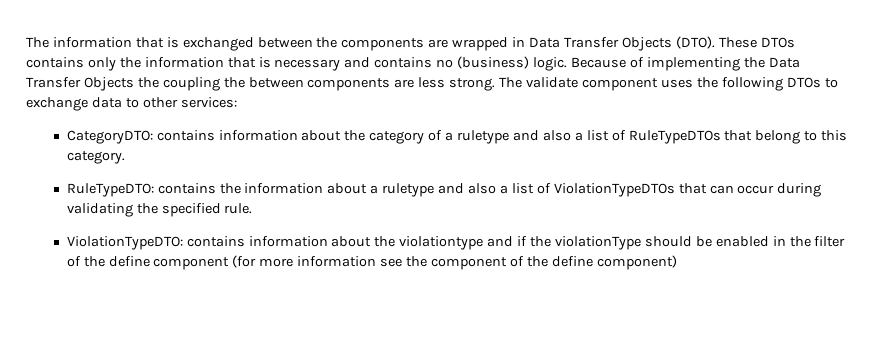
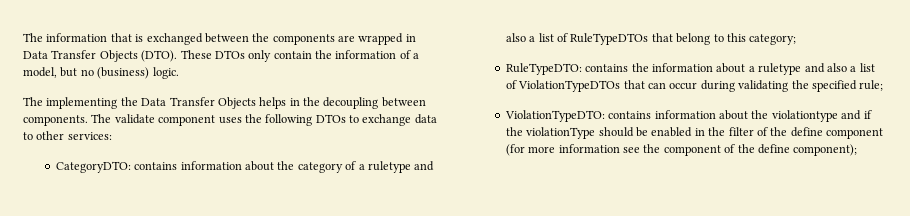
[26,57,433,71] contains only the information that is necessary and contains -> [248,50,420,62] [23,67,78,78] only contain the information of a model, but
[570,57,644,68] Because of -> [23,97,43,106] // The
[137,77,496,91] the coupling the between components are less strong. -> [259,97,426,109] [23,115,88,126] helps in the decoupling between components.
[66,151,125,164] category. -> [749,34,797,45] category;
[224,203,253,214] rule. -> [859,80,884,91] rule;
[596,255,677,270] component) -> [793,144,858,156] component);

